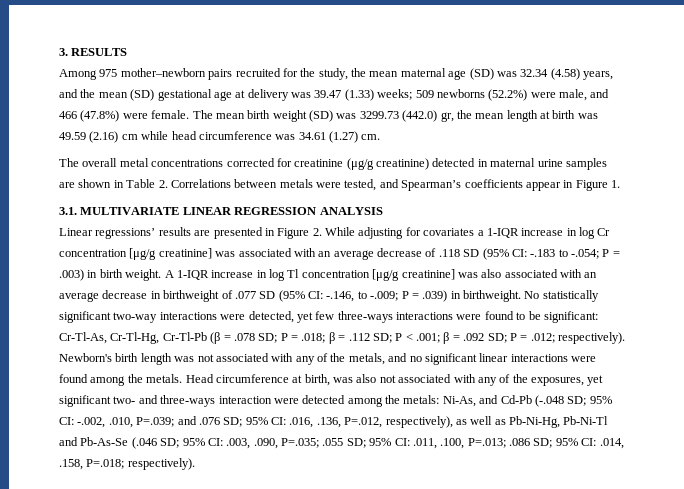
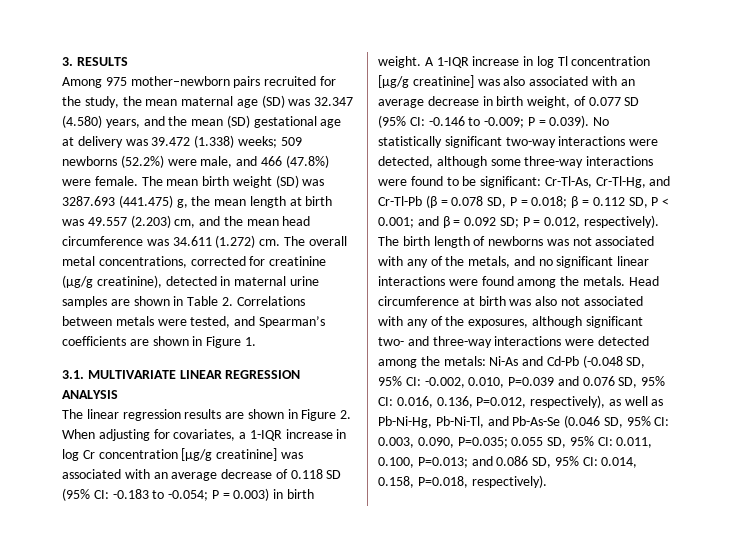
[520,68,580,80] 32.34 (4.58) -> [314,97,354,106] [62,115,102,128] 32.347 (4.580)
[314,89,374,101] 39.47 (1.33) -> [151,135,235,148] 39.472 (1.338)
[359,110,454,122] 3299.73 (442.0) gr, -> [62,195,188,208] 3287.693 (441.475) g,
[59,131,169,143] 49.59 (2.16) cm while -> [87,215,279,228] 49.557 (2.203) cm, and the mean
[298,131,358,143] 34.61 (1.27) -> [172,235,256,248] 34.611 (1.272)
(381, 137) // -> (281, 242) none
[151,159,224,167] concentrations -> [98,256,187,268] concentrations,
[376,158,429,170] creatinine) -> [96,275,162,288] creatinine),
[525,182,561,191] appear -> [129,336,189,346] are shown
[59,228,156,239] Linear regressions’ -> [62,409,181,421] The linear regression
[213,227,263,239] presented -> [247,409,284,419] shown
[325,227,355,236] While -> [62,429,95,439] When
[423,228,475,236] covariates -> [173,429,236,441] covariates,
[438,248,620,260] [59,269,84,281] .118 SD (95% CI: -.183 to -.054; P = .003) -> [290,469,342,479] [62,488,270,501] 0.118 SD (95% CI: -0.183 to -0.054; P = 0.003)
[163,290,521,302] birthweight of .077 SD (95% CI: -.146, to -.009; P = .039) in birthweight. -> [496,96,640,108] [378,115,590,128] birth weight, of 0.077 SD (95% CI: -0.146 to -0.009; P = 0.039).
[296,311,393,323] yet few three-ways -> [436,156,584,168] although some three-way
(160, 338) none -> [649,176,671,186] and
[233,332,625,344] [59,353,172,365] .078 SD; P = .018; β = .112 SD; P < .001; β = .092 SD; P = .012; respectively). Newborn's birth length -> [451,196,670,208] [378,215,660,228] [378,236,544,248] 0.078 SD, P = 0.018; β = 0.112 SD, P < 0.001; and β = 0.092 SD; P = 0.012, respectively). The birth length of newborns
[304,374,330,386] birth, -> [478,296,506,306] birth
[587,375,604,386] yet -> [531,316,582,328] although
[160,395,272,407] three-ways interaction -> [432,336,562,348] three-way interactions
[442,396,476,407] Ni-As, -> [489,356,519,366] Ni-As
[534,395,612,407] [59,416,383,428] (-.048 SD; 95% CI: -.002, .010, P=.039; and .076 SD; 95% CI: .016, .136, P=.012, -> [582,355,646,368] [378,376,666,388] [378,396,527,408] (-0.048 SD, 95% CI: -0.002, 0.010, P=0.039 and 0.076 SD, 95% CI: 0.016, 0.136, P=0.012,
[563,416,609,425] Pb-Ni-Tl -> [435,416,484,428] Pb-Ni-Tl,
[131,437,624,449] [59,459,125,470] (.046 SD; 95% CI: .003, .090, P=.035; .055 SD; 95% CI: .011, .100, P=.013; .086 SD; 95% CI: .014, .158, P=.018; -> [564,415,670,428] [378,436,653,448] [378,456,638,468] [378,476,468,488] (0.046 SD, 95% CI: 0.003, 0.090, P=0.035; 0.055 SD, 95% CI: 0.011, 0.100, P=0.013; and 0.086 SD, 95% CI: 0.014, 0.158, P=0.018,

